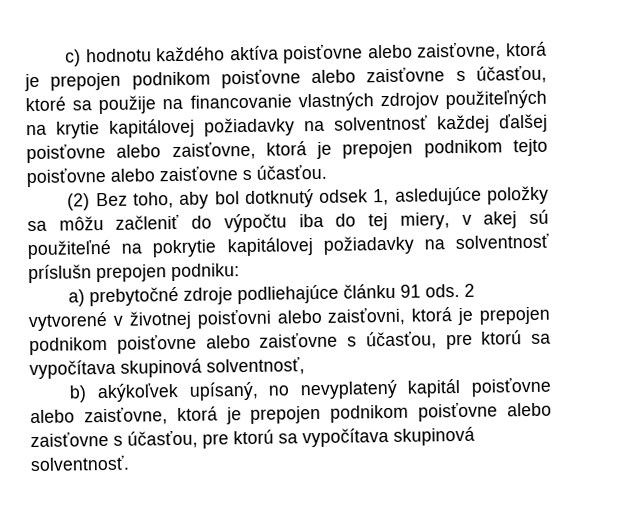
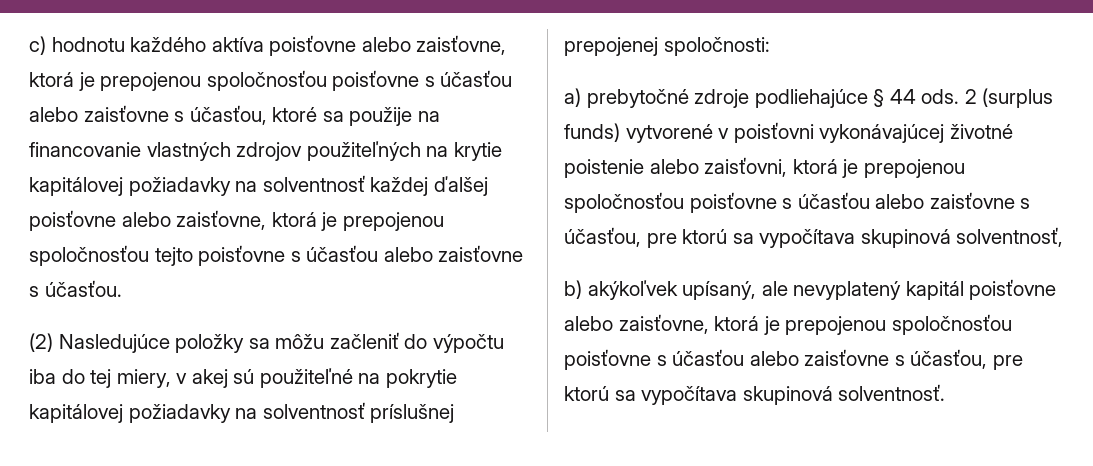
[50,69,301,91] prepojen podnikom poisťovne -> [100,70,513,91] prepojenou spoločnosťou poisťovne s účasťou
[342,138,548,159] [26,167,107,188] prepojen podnikom tejto poisťovne -> [342,212,444,231] [29,245,379,266] prepojenou spoločnosťou tejto poisťovne s účasťou
[95,186,482,209] Bez toho, aby bol dotknutý odsek 1, asledujúce -> [58,334,170,353] Nasledujúce
[28,263,240,284] príslušn prepojen podniku: -> [370,404,455,423] [564,37,770,56] príslušnej prepojenej spoločnosti:
[343,283,476,299] [28,306,551,332] [29,334,197,356] článku 91 ods. 2 vytvorené v životnej poisťovni alebo zaisťovni, ktorá je prepojen podnikom poisťovne -> [873,88,1054,108] [564,122,1013,143] [564,157,965,178] [564,192,870,213] § 44 ods. 2 (surplus funds) vytvorené v poisťovni vykonávajúcej životné poistenie alebo zaisťovni, ktorá je prepojenou spoločnosťou poisťovne s účasťou
[268,385,290,396] no -> [761,281,788,296] ale
[250,402,499,424] prepojen podnikom poisťovne -> [785,314,1012,335] [564,349,745,370] prepojenou spoločnosťou poisťovne s účasťou

